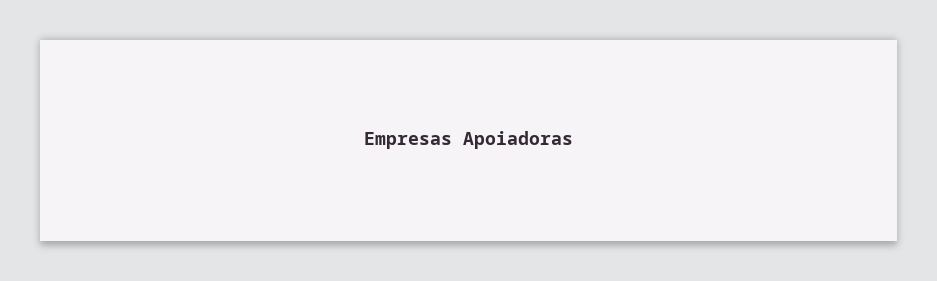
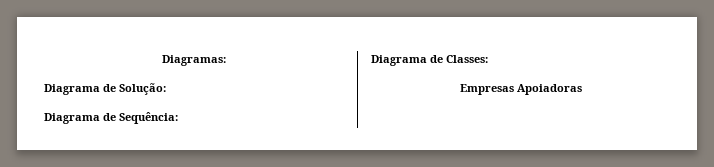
(364, 140) none -> [161,55,226,66] [44,83,166,95] [44,112,178,124] [371,55,488,66] Diagramas: // Diagrama de Solução: // Diagrama de Sequência: // Diagrama de Classes: //

